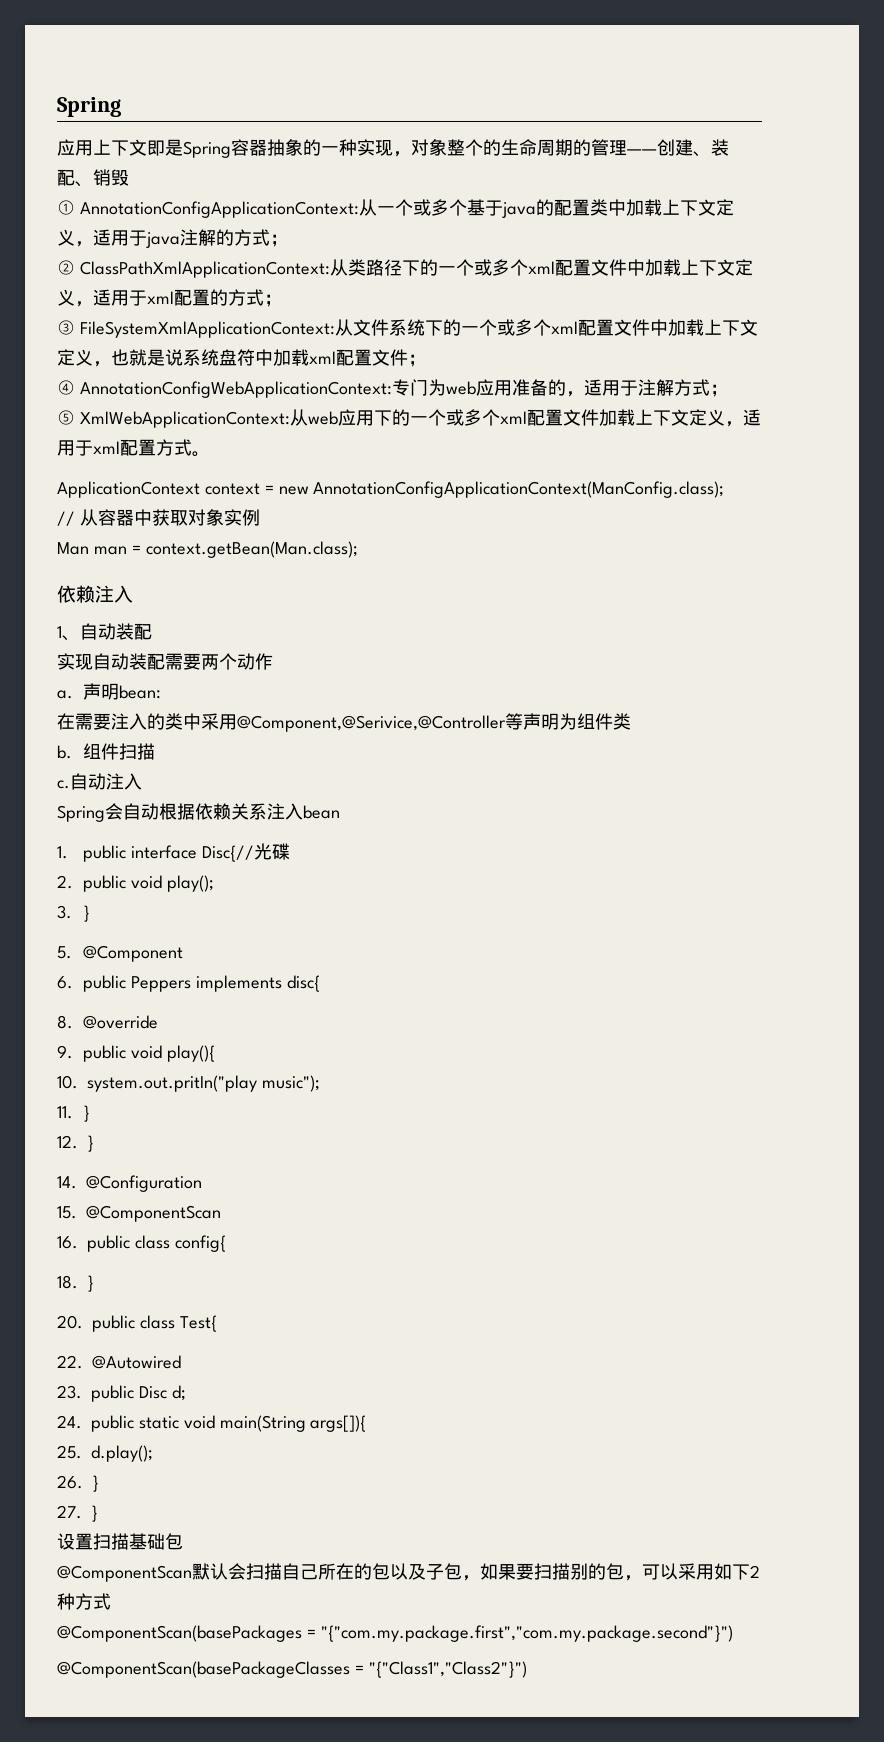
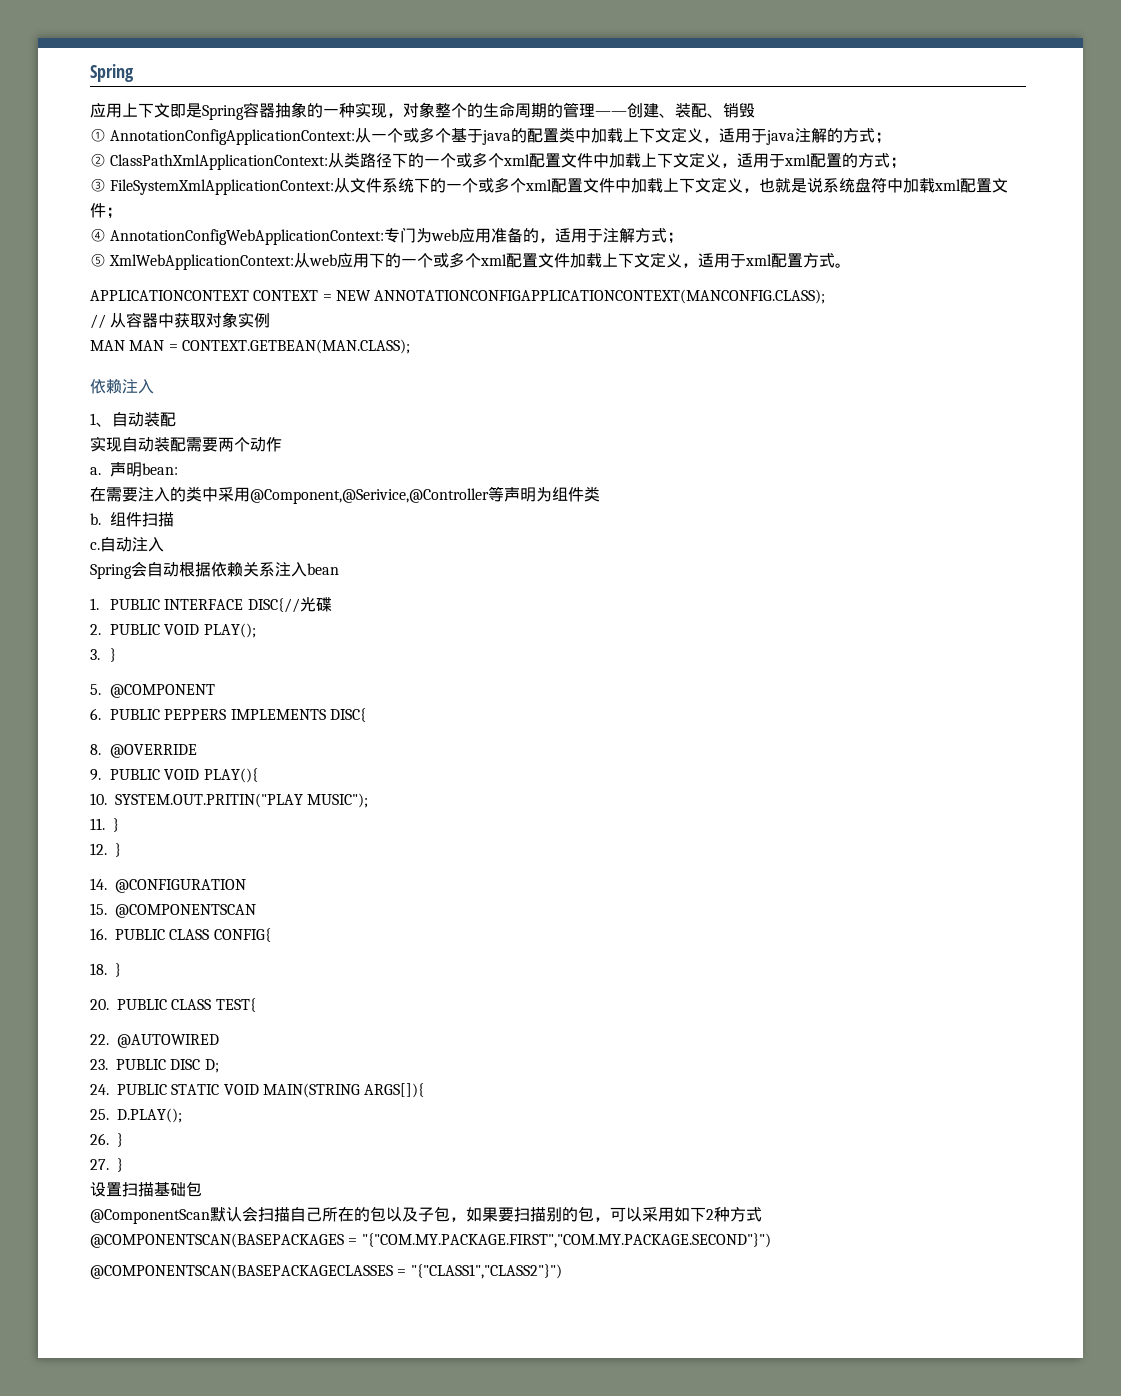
[57,481,725,498] ApplicationContext context = new AnnotationConfigApplicationContext(ManConfig.class); -> [90,289,826,304] APPLICATIONCONTEXT CONTEXT = NEW ANNOTATIONCONFIGAPPLICATIONCONTEXT(MANCONFIG.CLASS);
[57,541,358,558] Man man = context.getBean(Man.class); -> [90,339,410,354] MAN MAN = CONTEXT.GETBEAN(MAN.CLASS);
[83,845,254,862] public interface Disc{// -> [109,598,300,613] PUBLIC INTERFACE DISC{//
[83,875,214,892] public void play(); -> [109,623,256,638] PUBLIC VOID PLAY();
[83,945,184,962] @Component -> [109,684,215,698] @COMPONENT
[83,975,320,992] public Peppers implements disc{ -> [109,708,366,722] PUBLIC PEPPERS IMPLEMENTS DISC{
[83,1015,159,1029] @override -> [109,744,197,758] @OVERRIDE
[83,1045,215,1062] public void play(){ -> [109,768,258,783] PUBLIC VOID PLAY(){
[87,1075,320,1092] system.out.pritIn("play music"); -> [115,793,369,808] SYSTEM.OUT.PRITIN("PLAY MUSIC");
[86,1175,202,1192] @Configuration -> [115,879,246,893] @CONFIGURATION
[86,1205,221,1222] @ComponentScan -> [115,904,256,918] @COMPONENTSCAN
[87,1235,226,1252] public class config{ -> [115,928,271,942] PUBLIC CLASS CONFIG{
[92,1315,217,1332] public class Test{ -> [117,998,256,1012] PUBLIC CLASS TEST{
[92,1355,181,1369] @Autowired -> [117,1034,219,1048] @AUTOWIRED
[91,1385,186,1402] [57,1415,367,1432] public Disc d; // 24. public static void main(String args[]){ -> [116,1059,219,1073] [90,1083,425,1098] PUBLIC DISC D; // 24. PUBLIC STATIC VOID MAIN(STRING ARGS[]){
[91,1445,153,1462] d.play(); -> [117,1108,182,1123] D.PLAY();
[57,1625,733,1642] [57,1661,527,1678] @ComponentScan(basePackages = "{"com.my.package.first","com.my.package.second"}") // @ComponentScan(basePackageClasses = "{"Class1","Class2"}") -> [90,1233,771,1248] [90,1264,562,1279] @COMPONENTSCAN(BASEPACKAGES = "{"COM.MY.PACKAGE.FIRST","COM.MY.PACKAGE.SECOND"}") // @COMPONENTSCAN(BASEPACKAGECLASSES = "{"CLASS1","CLASS2"}")

